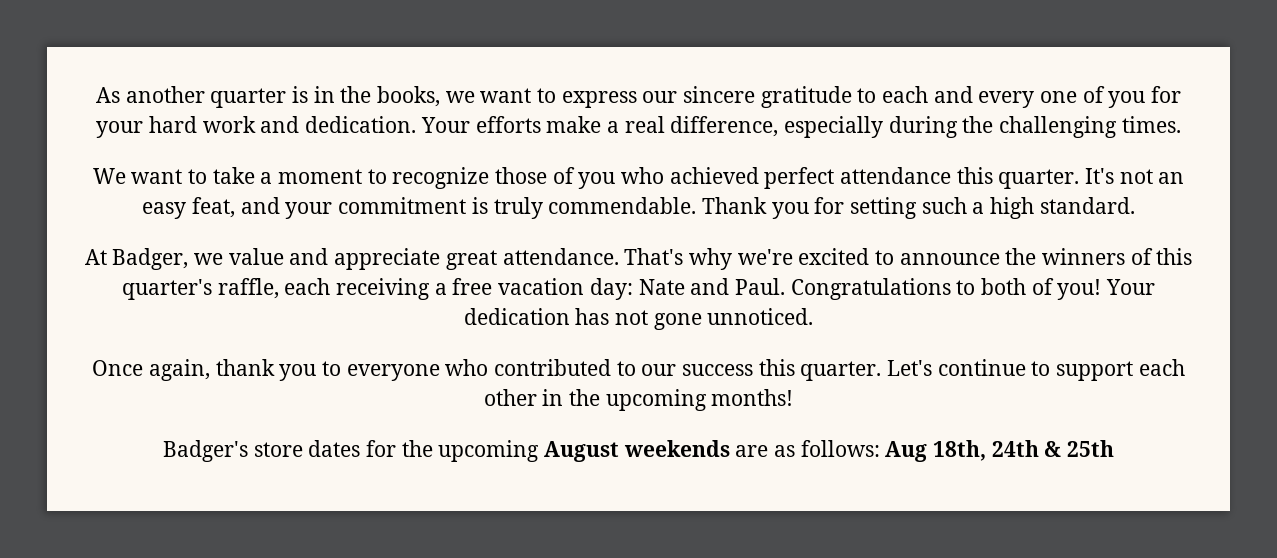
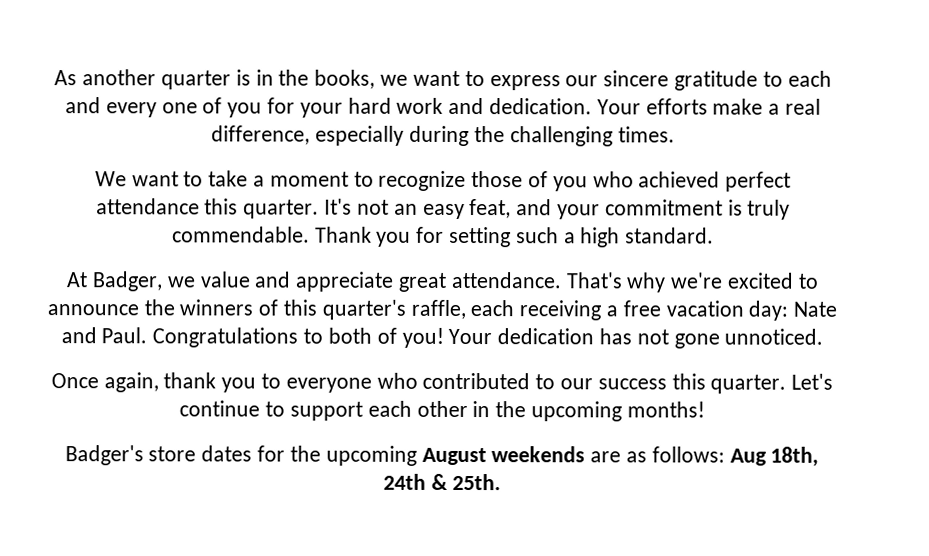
[1067,440,1115,457] 25th -> [452,473,502,491] 25th.

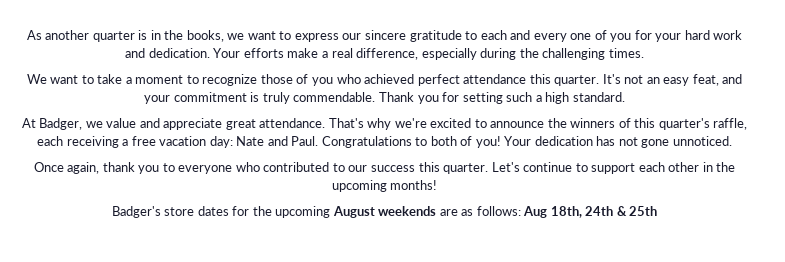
[452,473,502,491] 25th. -> [629,206,658,216] 25th

